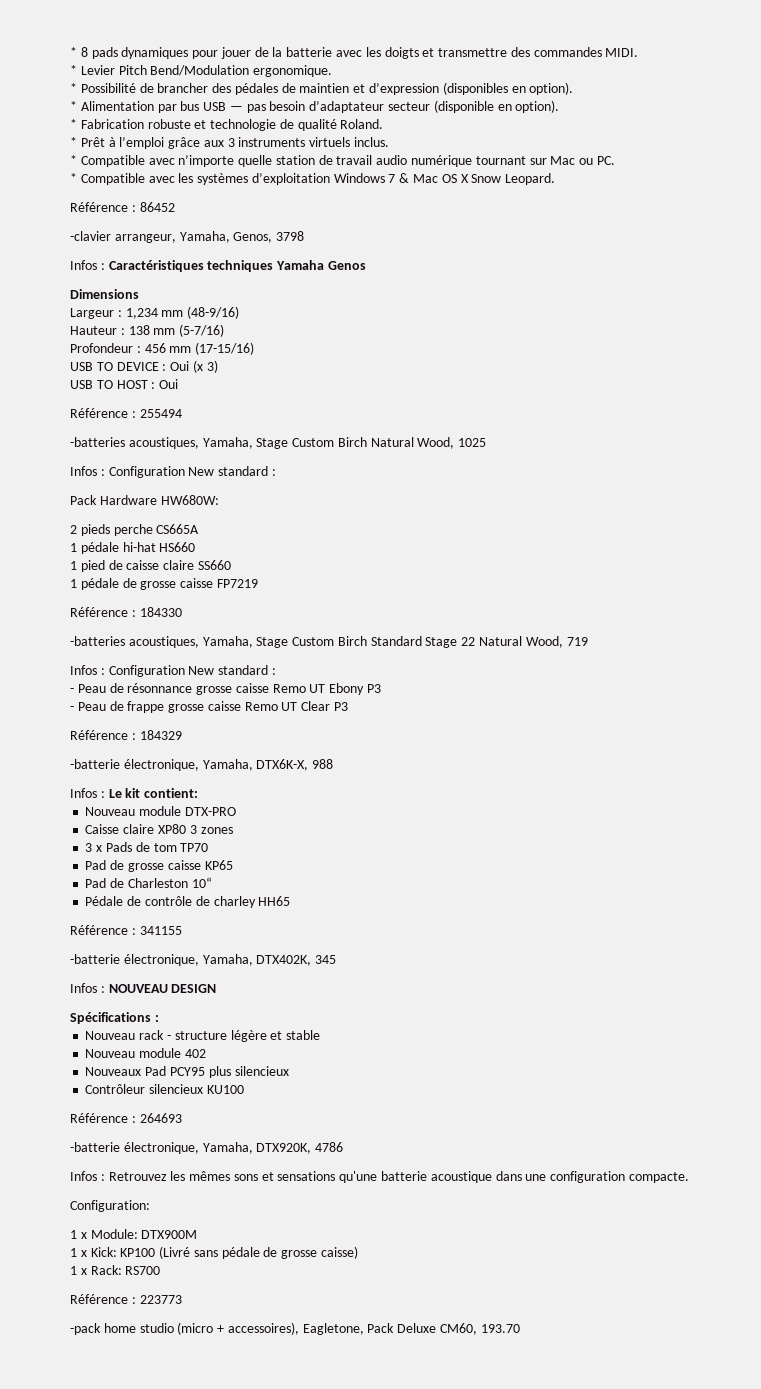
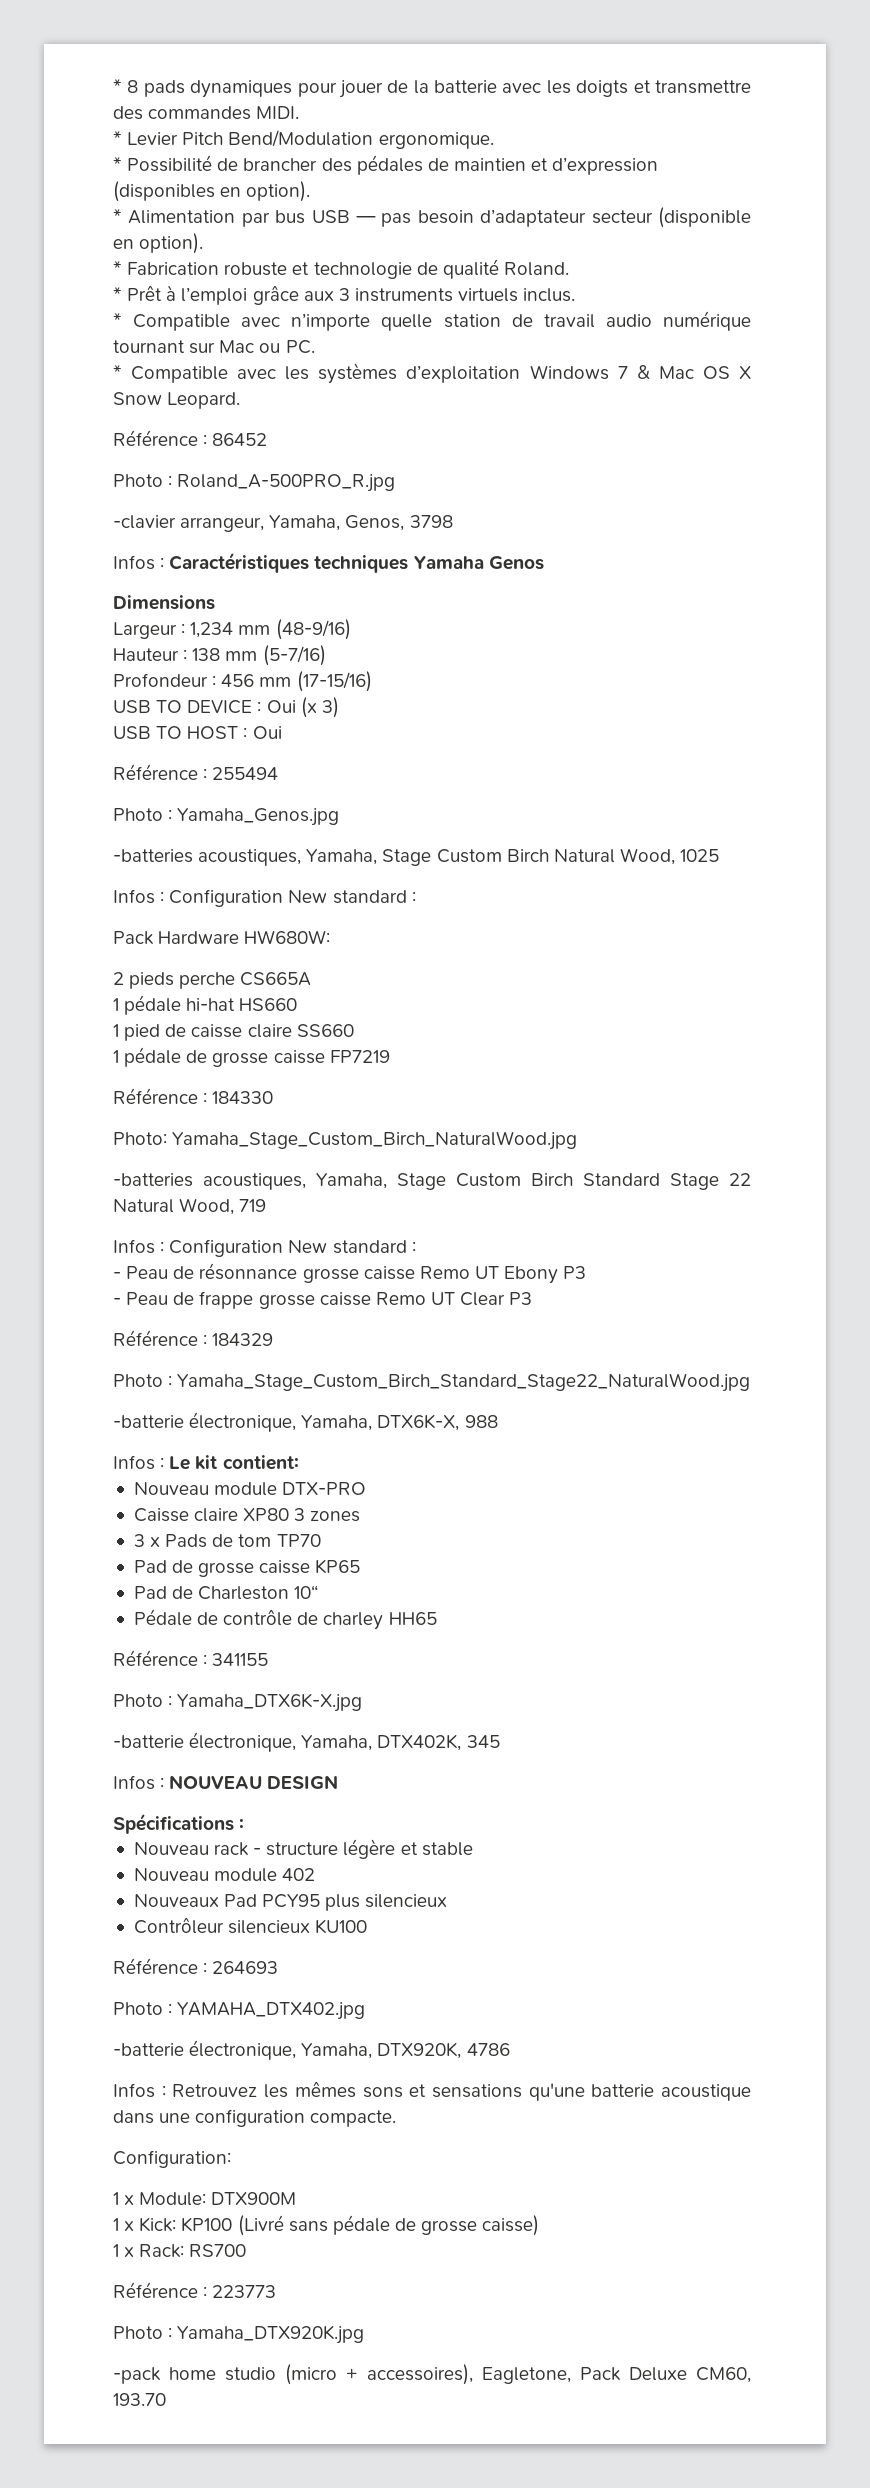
(175, 207) none -> [113,474,396,492] // Photo : Roland_A-500PRO_R.jpg
(182, 413) none -> [113,808,340,826] // Photo : Yamaha_Genos.jpg
(182, 612) none -> [113,1131,578,1150] // Photo: Yamaha_Stage_Custom_Birch_NaturalWood.jpg
(182, 735) none -> [113,1373,751,1392] // Photo : Yamaha_Stage_Custom_Birch_Standard_Stage22_NaturalWood.jpg
(182, 930) none -> [113,1693,363,1712] // Photo : Yamaha_DTX6K-X.jpg
(182, 1118) none -> [113,2002,366,2020] // Photo : YAMAHA_DTX402.jpg
(182, 1299) none -> [113,2325,365,2344] // Photo : Yamaha_DTX920K.jpg

